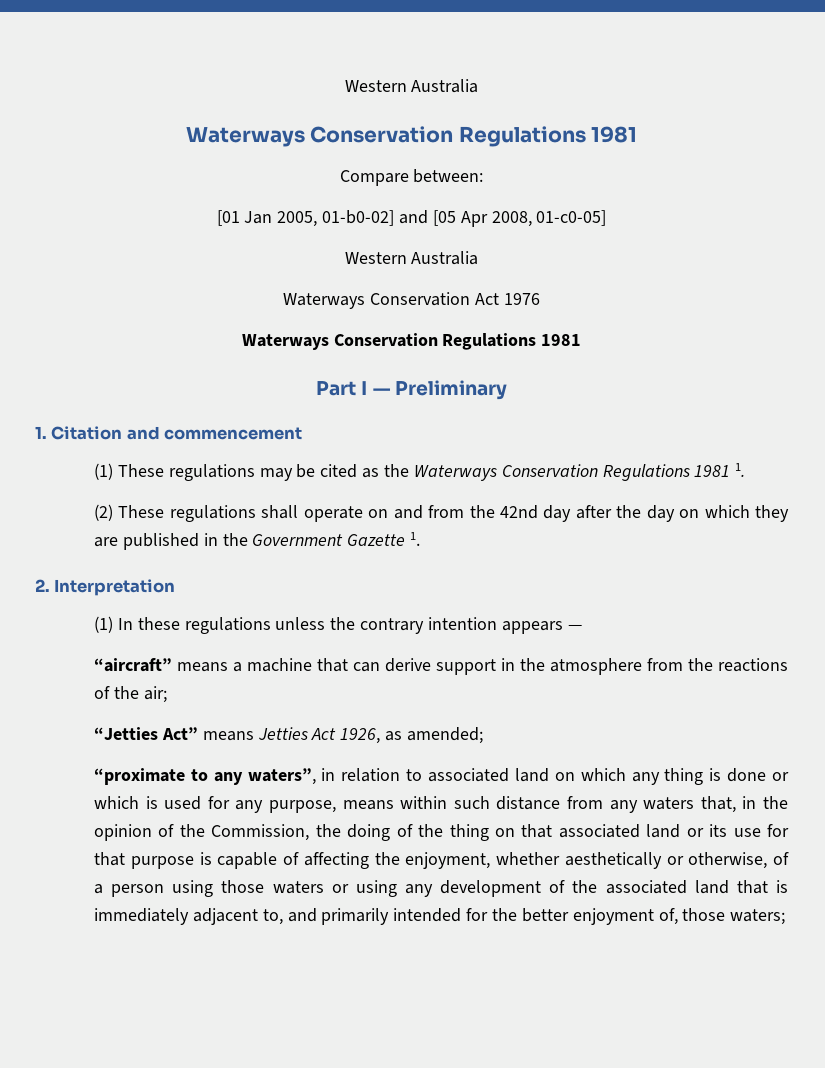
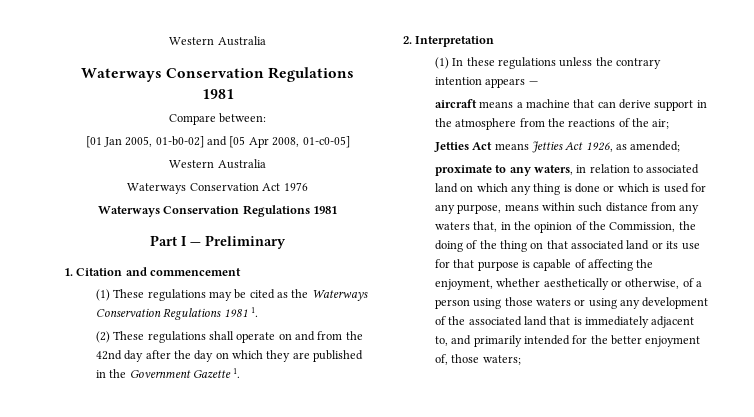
[94,658,173,672] “aircraft” -> [434,99,477,108] aircraft
[94,727,198,740] “Jetties Act” -> [433,142,493,152] Jetties Act
[94,768,186,785] “proximate -> [434,165,492,176] proximate
[247,768,316,785] waters”, -> [533,165,573,175] waters,

